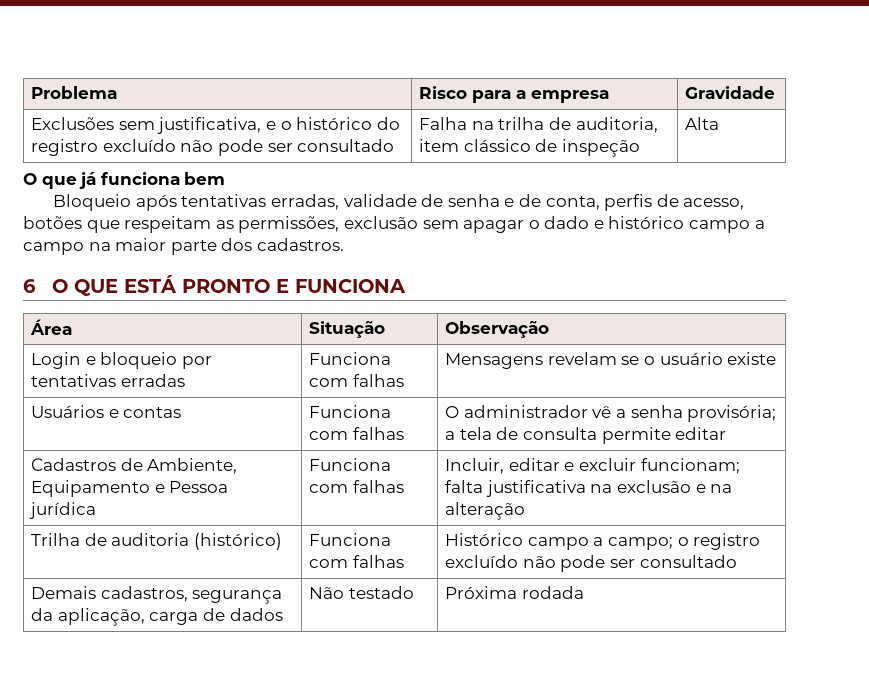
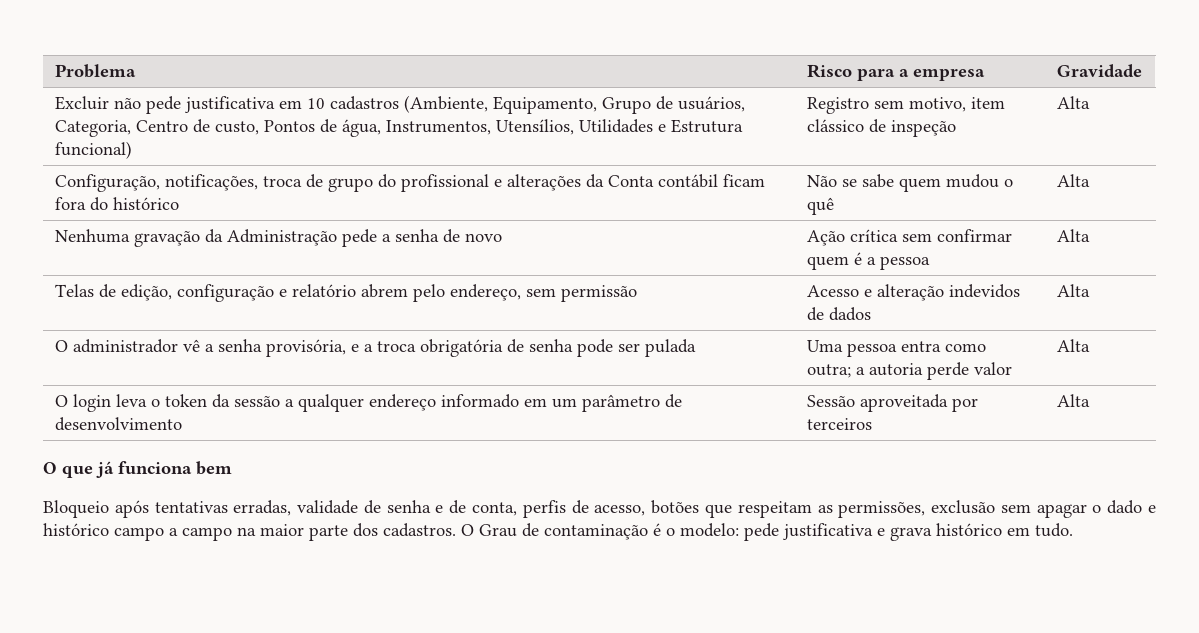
[31,117,400,134] [31,139,395,156] [419,117,658,133] Exclusões sem justificativa, e o histórico do registro excluído não pode ser consultado | Falha na trilha de auditoria, -> [54,95,745,114] [54,119,743,137] [54,141,132,159] [806,97,966,114] Excluir não pede justificativa em 10 cadastros (Ambiente, Equipamento, Grupo de usuários, Categoria, Centro de custo, Pontos de água, Instrumentos, Utensílios, Utilidades e Estrutura funcional) | Registro sem motivo,
(720, 123) none -> [54,174,765,192] [54,197,179,211] [806,174,1013,192] [806,197,834,215] [1056,174,1090,187] [54,229,502,247] [806,229,1012,246] [806,252,930,270] [1056,229,1090,242] [54,284,637,302] [806,284,1020,301] [806,307,871,321] [1056,284,1090,297] [54,339,696,357] [806,340,986,357] [806,362,1012,380] [1056,339,1090,352] [54,394,682,412] [54,417,182,431] [806,394,978,412] [806,418,872,430] [1056,394,1090,407] // Configuração, notificações, troca de grupo do profissional e alterações da Conta contábil ficam fora do histórico | Não se sabe quem mudou o quê | Alta // Nenhuma gravação da Administração pede a senha de novo | Ação crítica sem confirmar quem é a pessoa | Alta // Telas de edição, configuração e relatório abrem pelo endereço, sem permissão | Acesso e alteração indevidos de dados | Alta // O administrador vê a senha provisória, e a troca obrigatória de senha pode ser pulada | Uma pessoa entra como outra; a autoria perde valor | Alta // O login leva o token da sessão a qualquer endereço informado em um parâmetro de desenvolvimento | Sessão aproveitada por terceiros | Alta
[23,275,407,296] [30,319,73,335] [309,321,386,338] [445,321,550,338] [31,352,213,369] [31,374,185,387] [309,352,392,365] [309,374,404,387] [445,352,777,369] [31,405,182,418] [309,405,392,418] [309,427,404,440] [445,405,777,422] [445,427,727,444] [31,458,238,474] [31,480,229,497] [29,502,97,519] [309,458,392,471] [309,480,404,493] [445,458,740,474] [445,480,733,497] [445,502,526,520] [31,533,283,550] [309,533,392,546] [309,555,404,568] [445,533,761,550] [445,555,737,572] [31,586,283,604] [31,608,283,626] [309,586,414,599] [445,586,584,599] // 6 O QUE ESTÁ PRONTO E FUNCIONA // Área | Situação | Observação // Login e bloqueio por tentativas erradas | Funciona com falhas | Mensagens revelam se o usuário existe // Usuários e contas | Funciona com falhas | O administrador vê a senha provisória; a tela de consulta permite editar // Cadastros de Ambiente, Equipamento e Pessoa jurídica | Funciona com falhas | Incluir, editar e excluir funcionam; falta justificativa na exclusão e na alteração // Trilha de auditoria (histórico) | Funciona com falhas | Histórico campo a campo; o registro excluído não pode ser consultado // Demais cadastros, segurança da aplicação, carga de dados | Não testado | Próxima rodada -> [461,523,1073,541] O Grau de contaminação é o modelo: pede justificativa e grava histórico em tudo.

